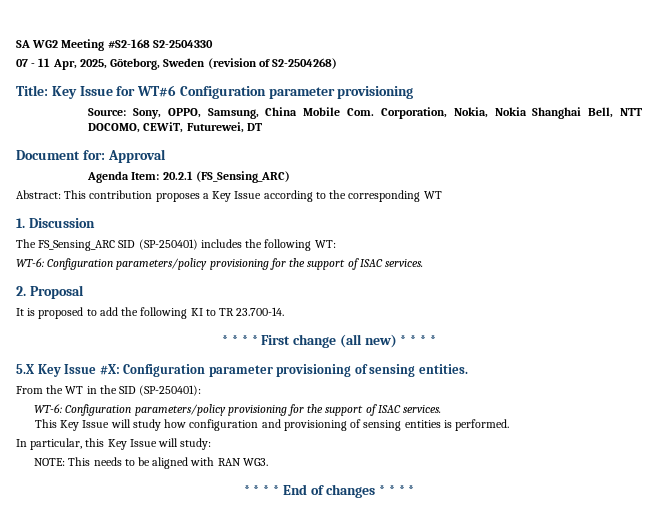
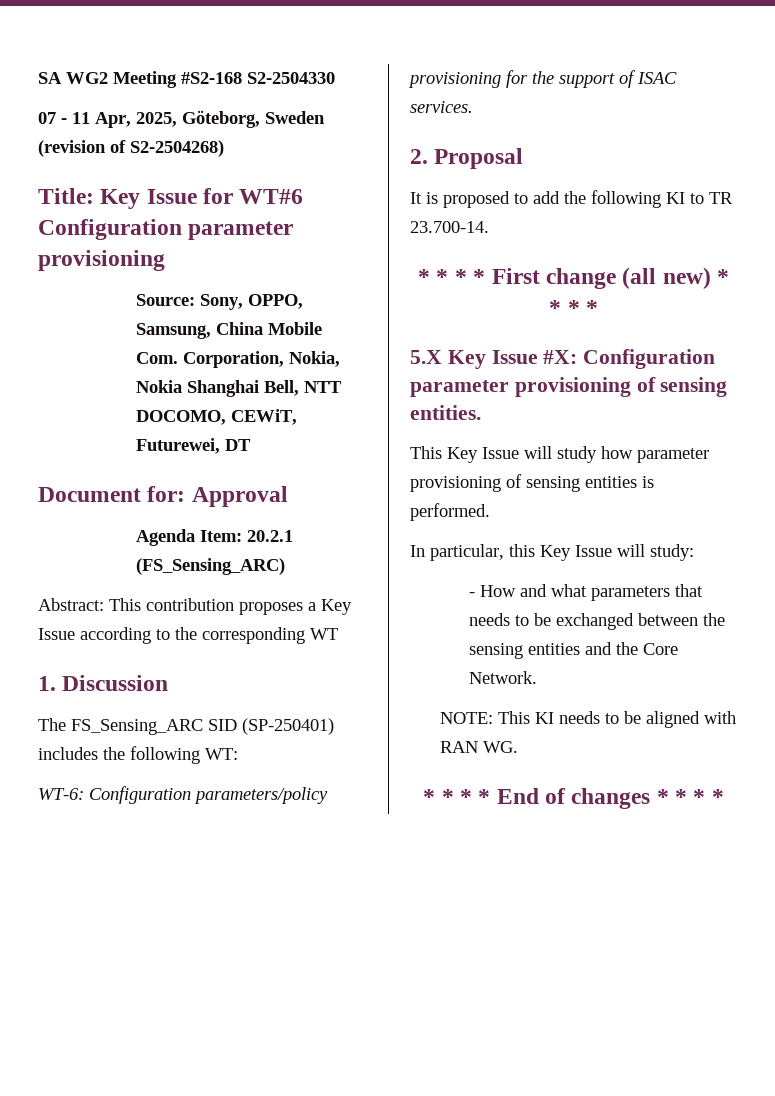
[16,385,202,396] [34,404,442,416] // From the WT in the SID (SP-250401): // WT-6: Configuration parameters/policy provisioning for the support of ISAC services. -> (481, 412) none
[189,419,281,431] configuration and -> [637,448,709,463] parameter
(212, 444) none -> [469,584,704,601] [469,613,726,630] [469,642,679,659] [469,671,538,684] // - How and what parameters that needs to be exchanged between the sensing entities and the Core Network.
(91, 461) none -> [534,712,554,724] KI
[242,458,268,466] WG3. -> [482,741,518,753] WG.

